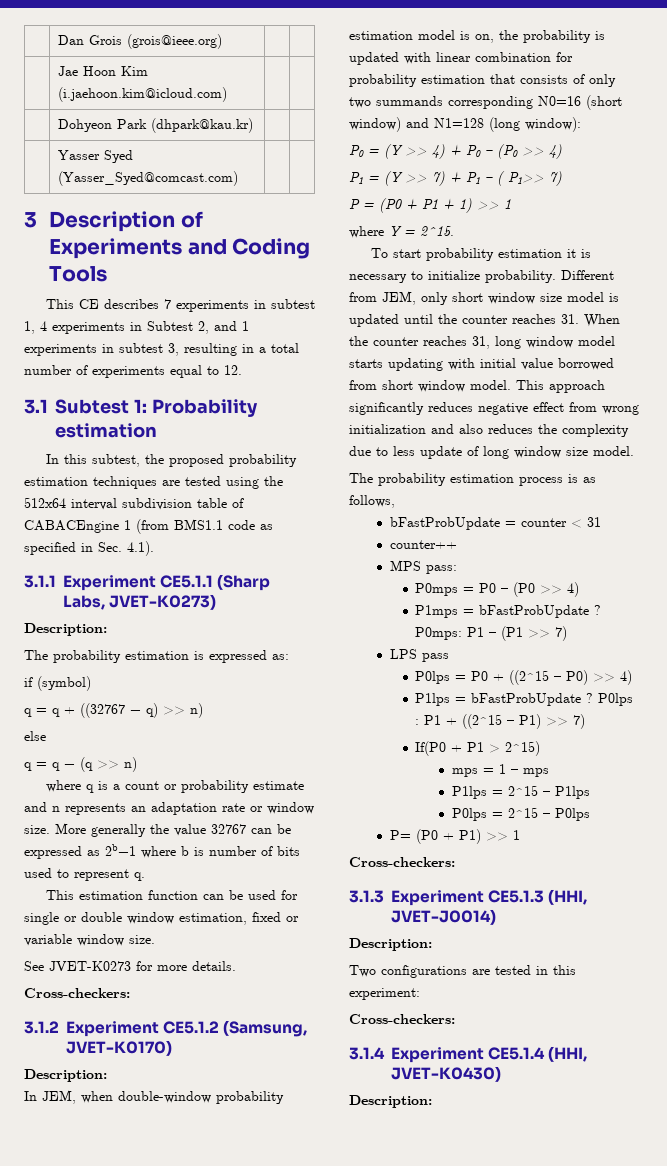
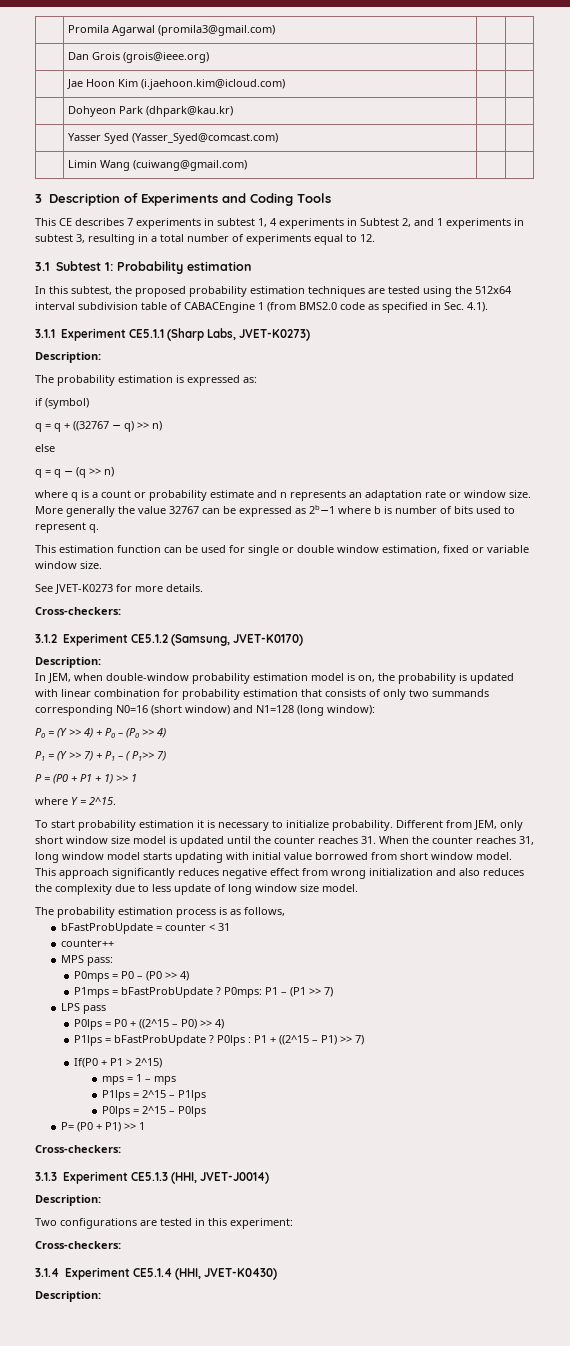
(58, 40) none -> [68,25,276,36] | Promila Agarwal (promila3@gmail.com) | | //
(239, 178) none -> [68,160,248,171] // | Limin Wang (cuiwang@gmail.com) | |
[174,519,223,530] BMS1.1 -> [299,302,337,310] BMS2.0

